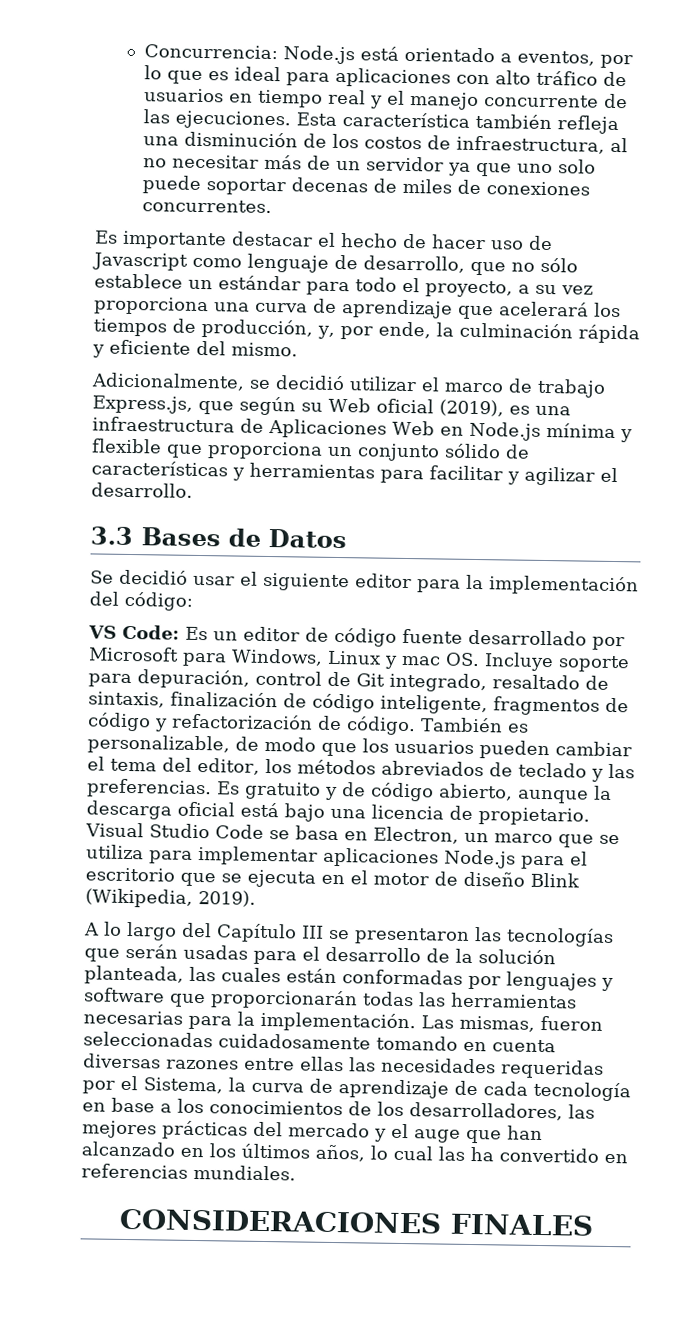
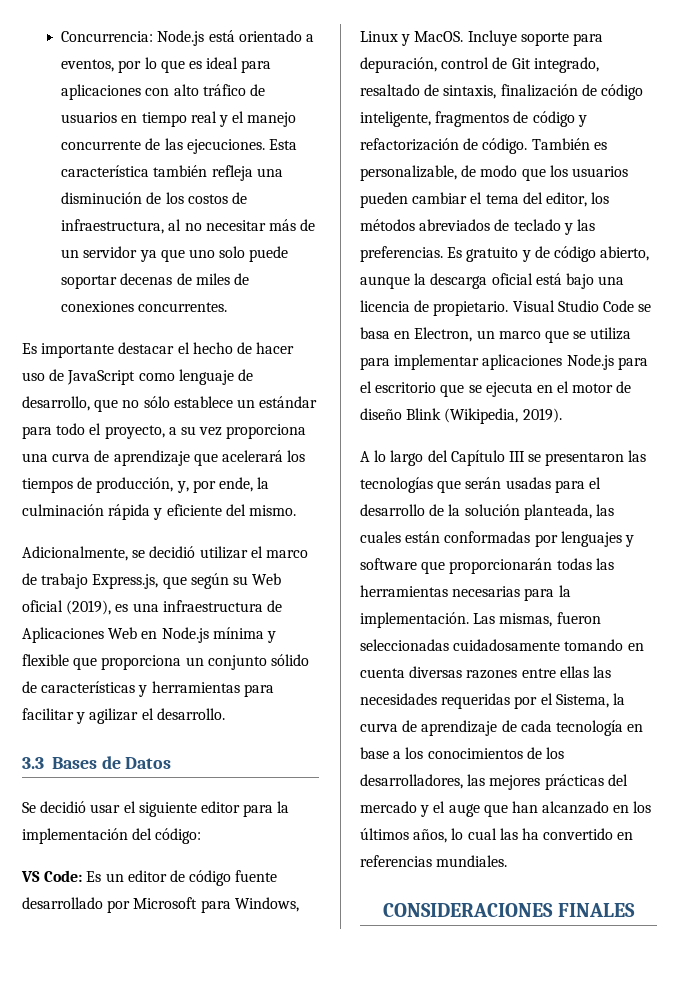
[92,252,188,271] Javascript -> [67,370,136,385] JavaScript
[401,652,480,667] mac OS. -> [414,31,464,42] MacOS.

